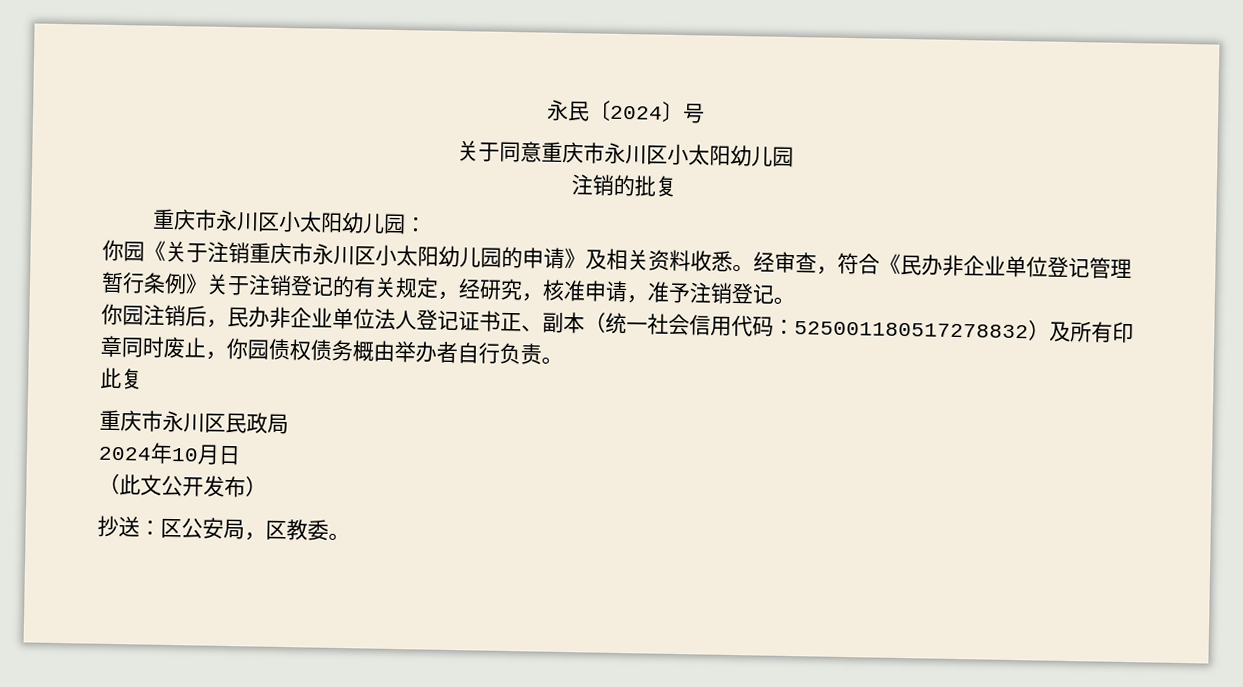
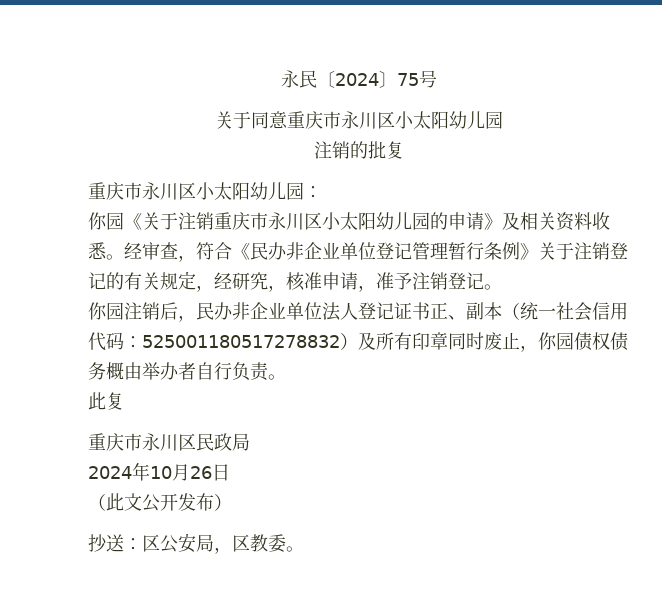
(684, 112) none -> [396,73,419,86] 75
(220, 454) none -> [190,466,212,479] 26

